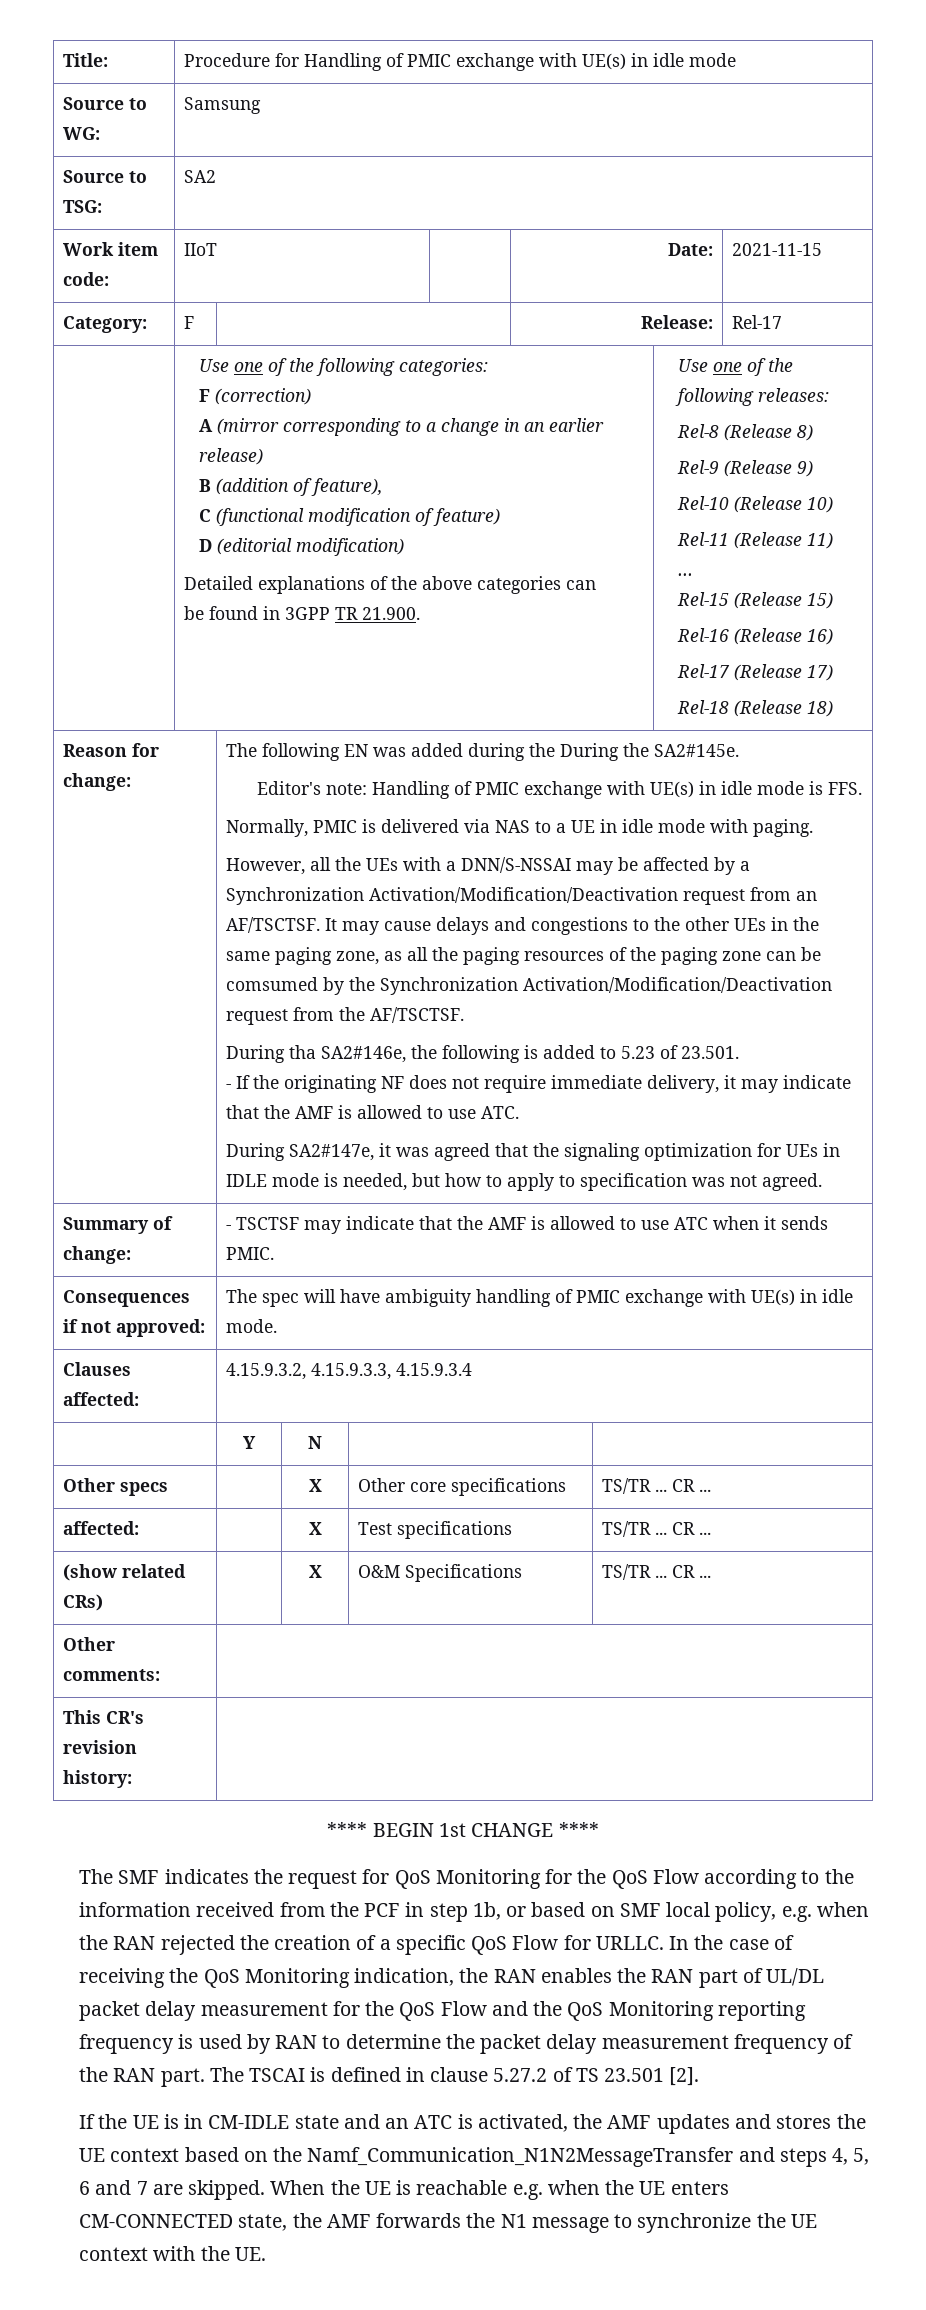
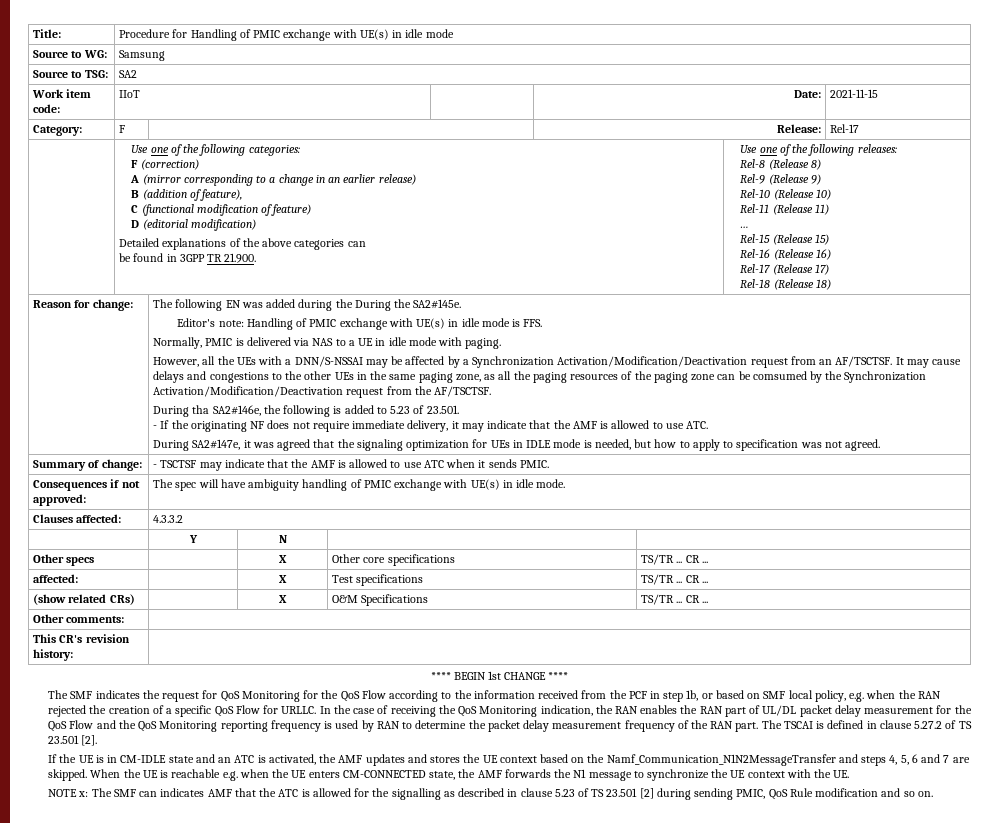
[225,1363,472,1380] 4.15.9.3.2, 4.15.9.3.3, 4.15.9.3.4 -> [153,515,184,523] 4.3.3.2
(266, 2254) none -> [48,788,933,800] // NOTE x: The SMF can indicates AMF that the ATC is allowed for the signalling as described in clause 5.23 of TS 23.501 [2] during sending PMIC, QoS Rule modification and so on.

